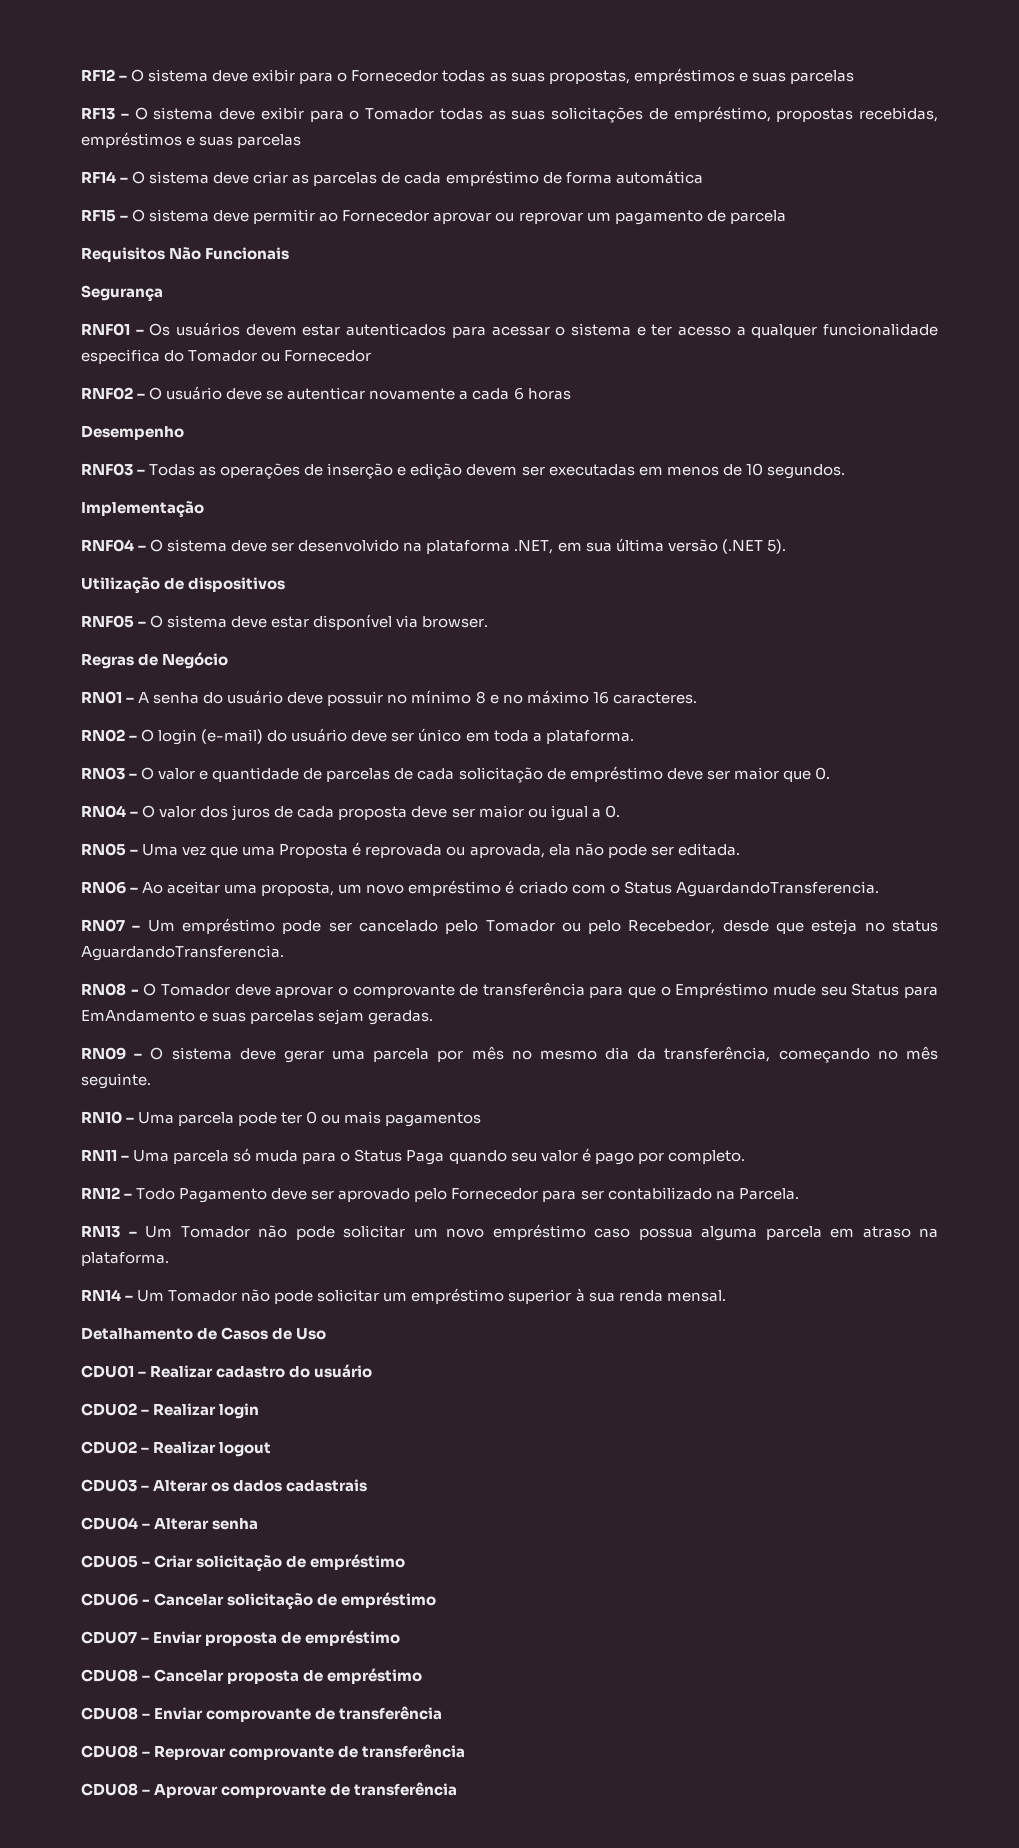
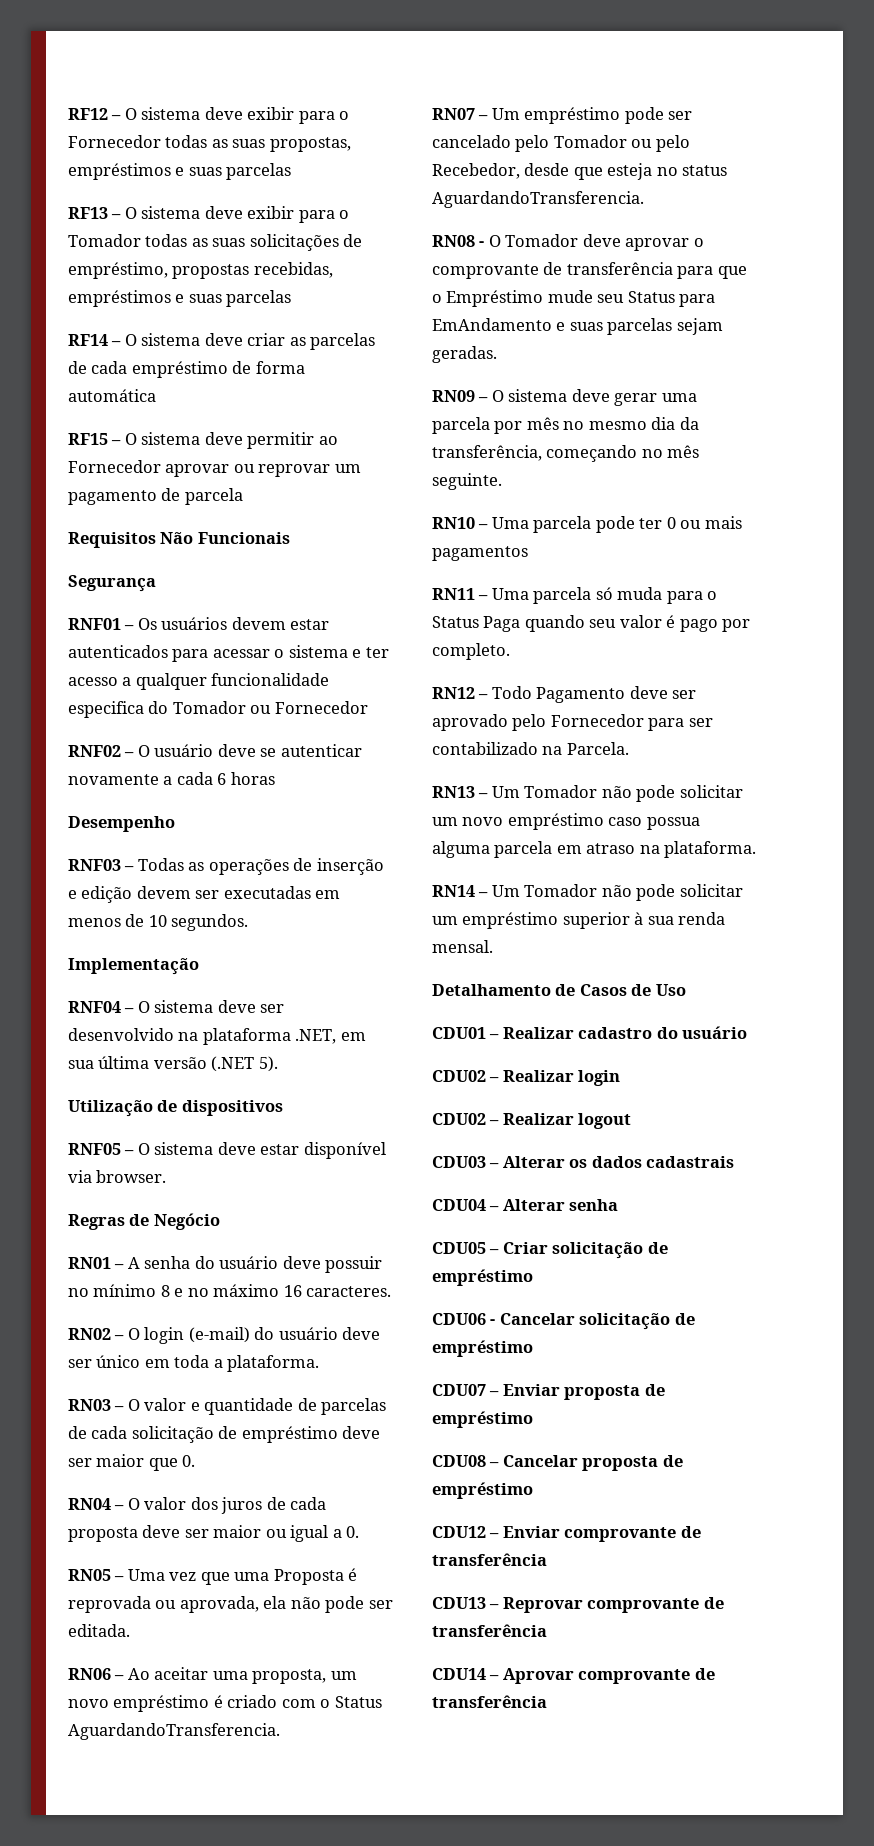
[81,1707,138,1720] CDU08 -> [432,1526,486,1538] CDU12
[81,1745,138,1758] CDU08 -> [432,1597,486,1609] CDU13
[81,1783,138,1796] CDU08 -> [432,1668,486,1680] CDU14

